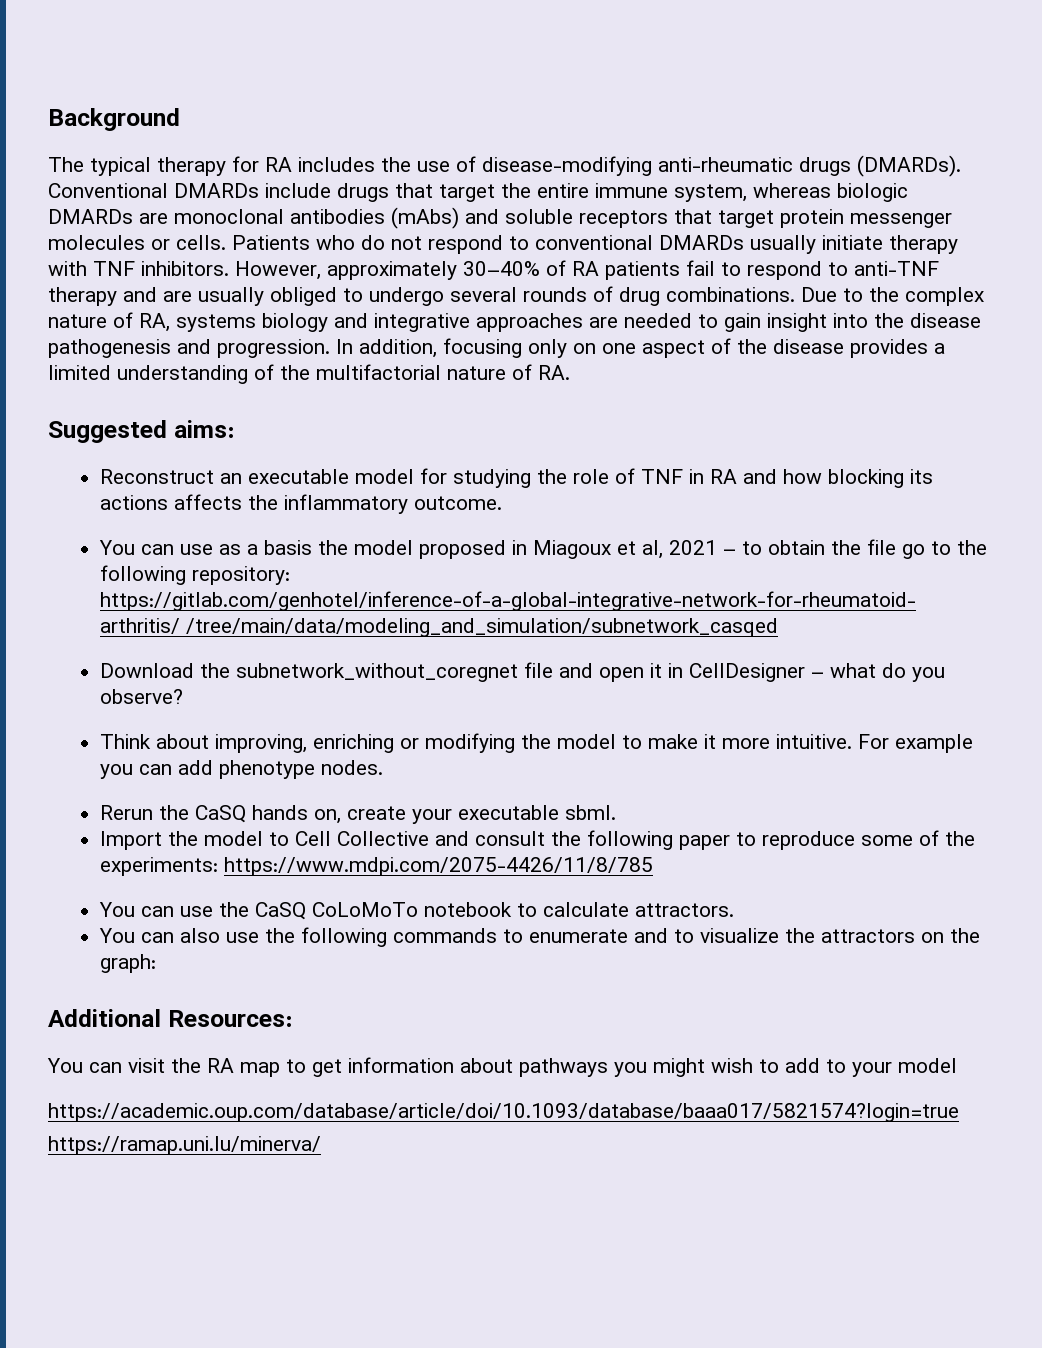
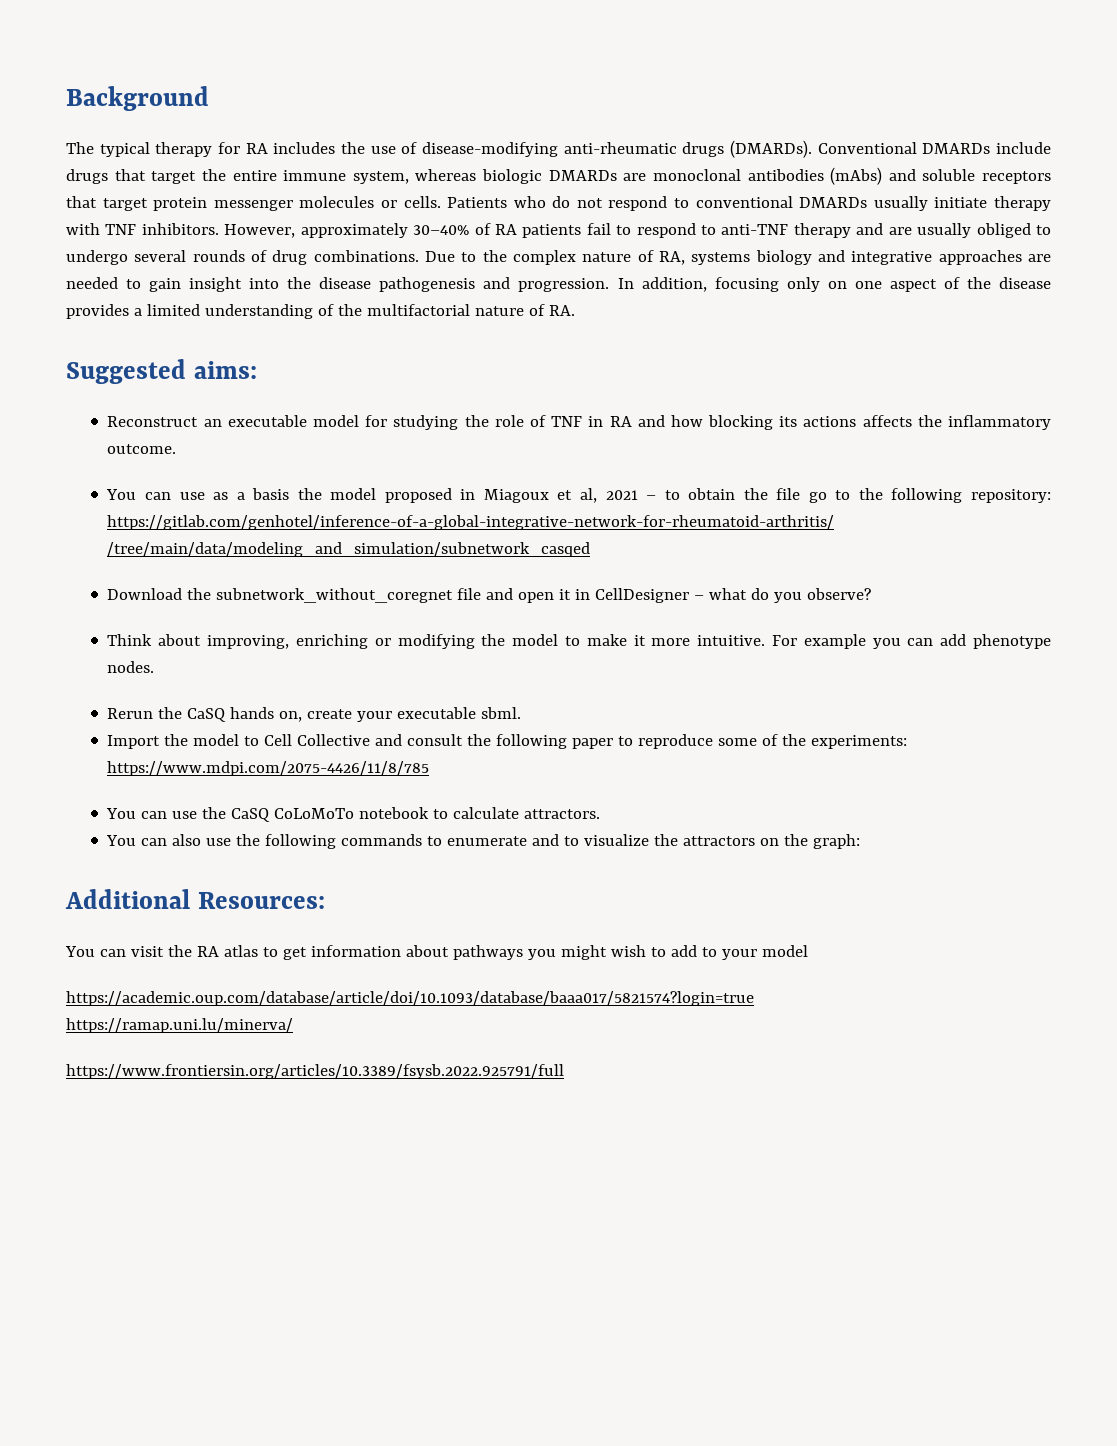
[240,1062,280,1077] map -> [223,945,258,957] atlas
(321, 1145) none -> [66,1064,564,1079] // https://www.frontiersin.org/articles/10.3389/fsysb.2022.925791/full

